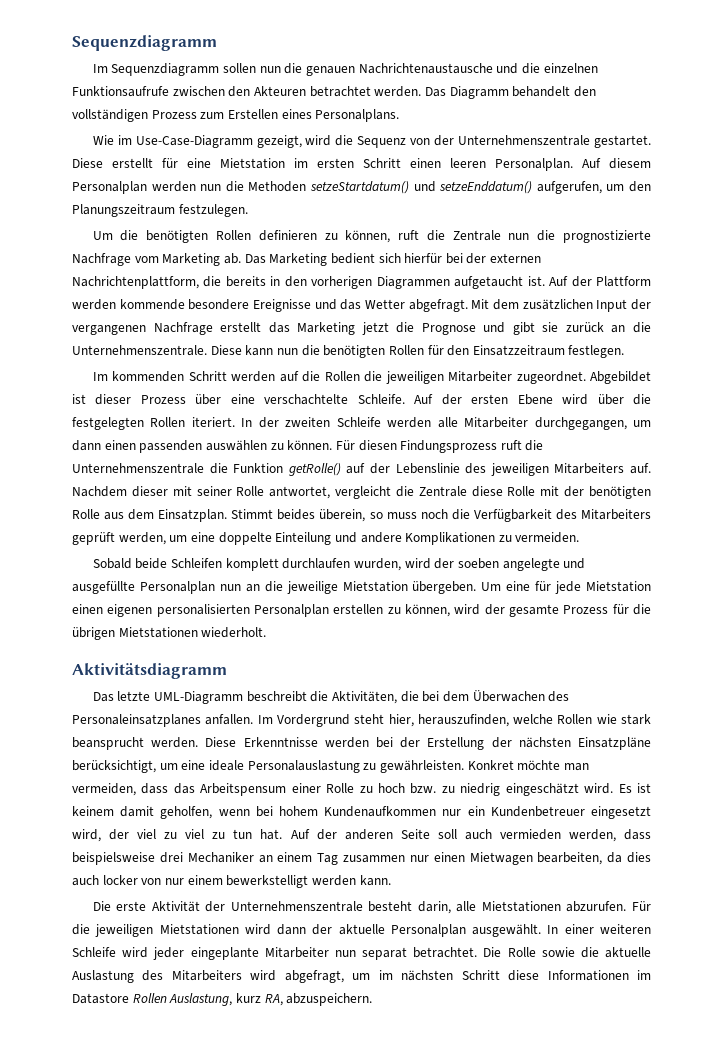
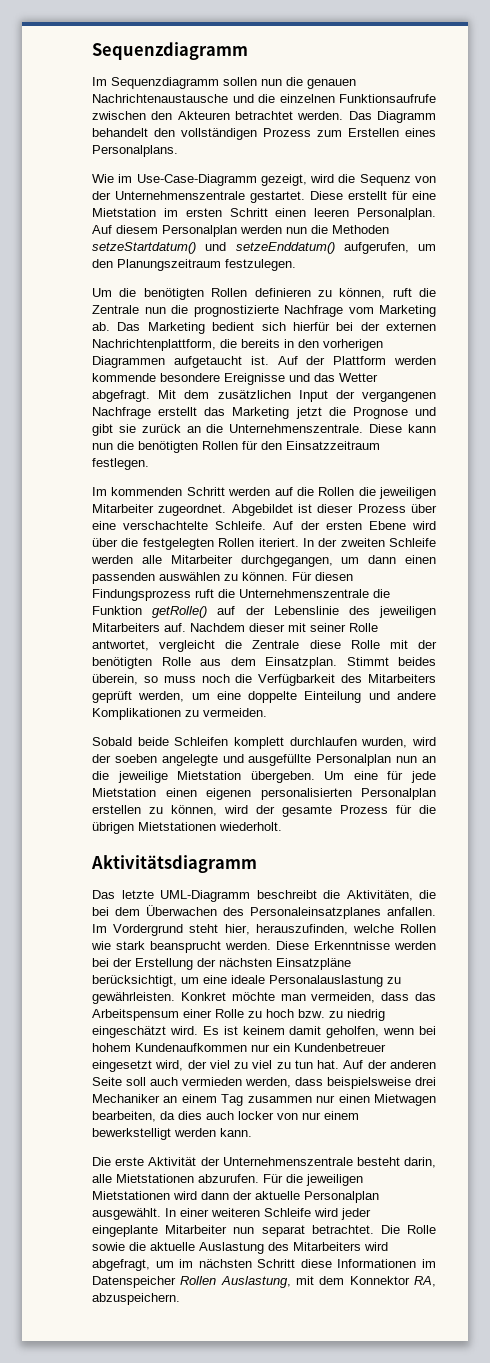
[72,993,129,1004] Datastore -> [92,1276,176,1288] Datenspeicher
[235,993,261,1003] kurz -> [296,1276,410,1285] mit dem Konnektor

